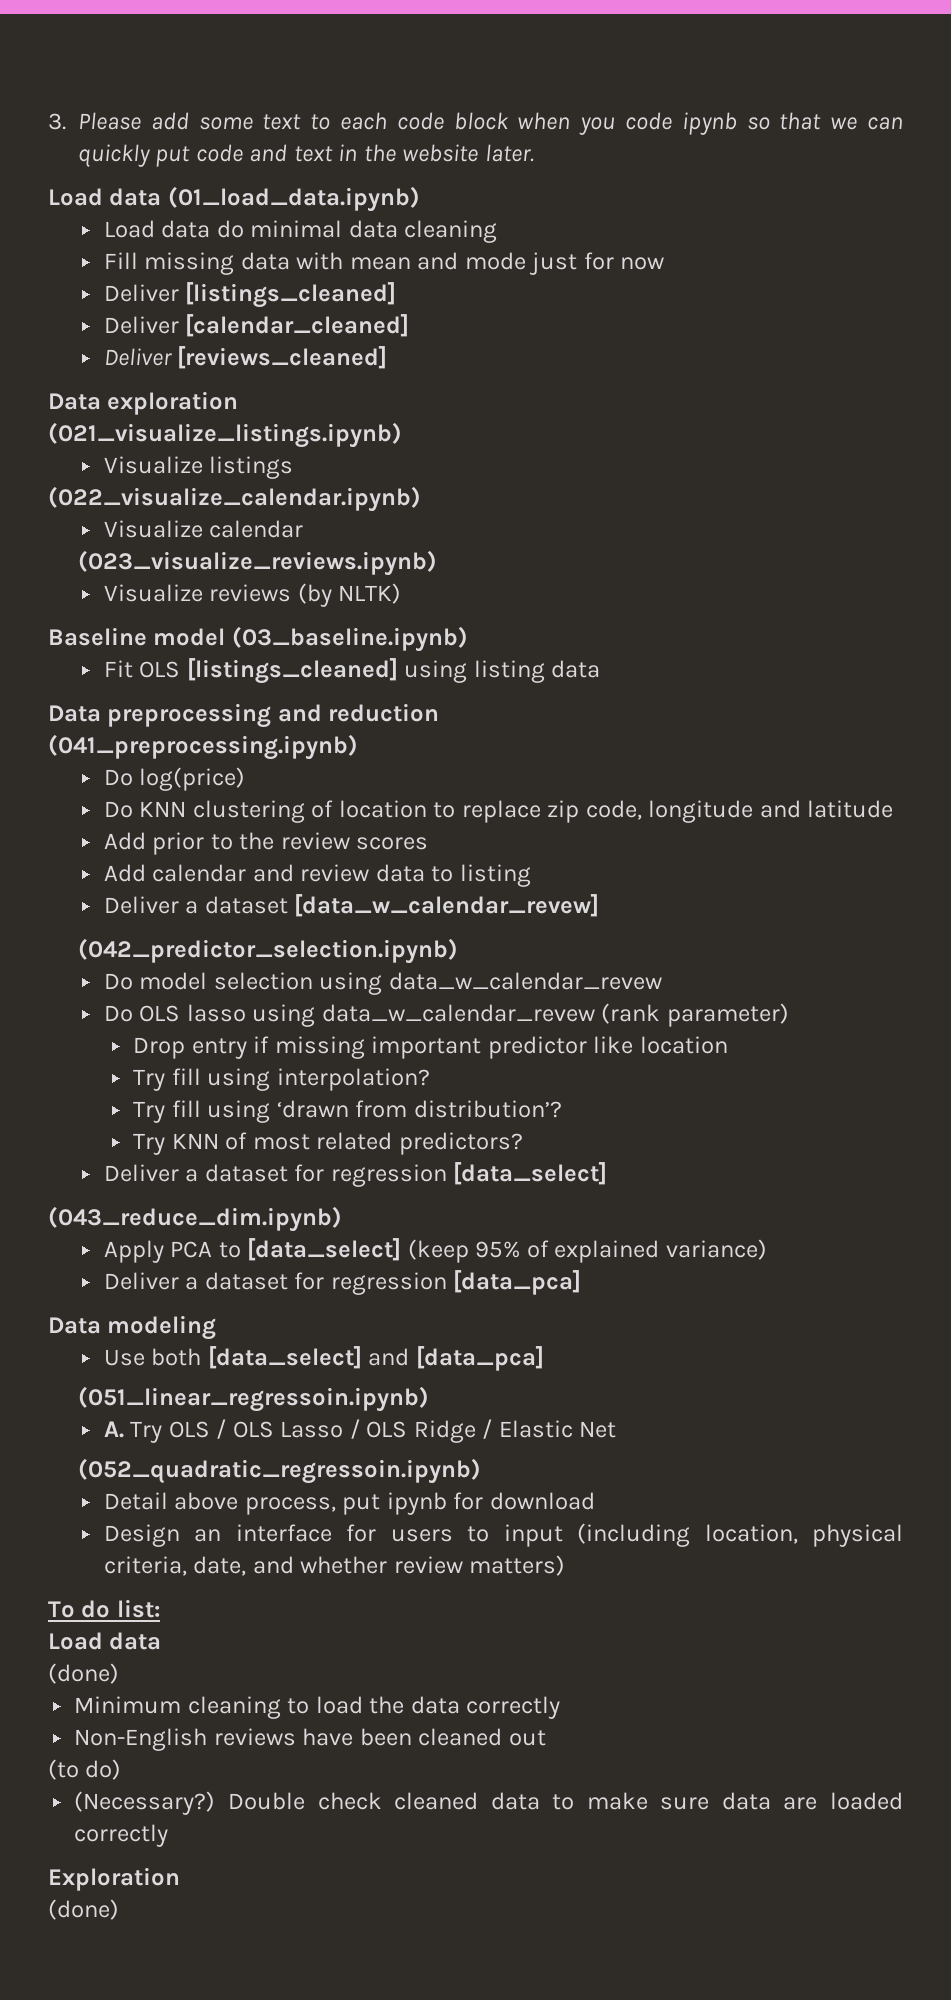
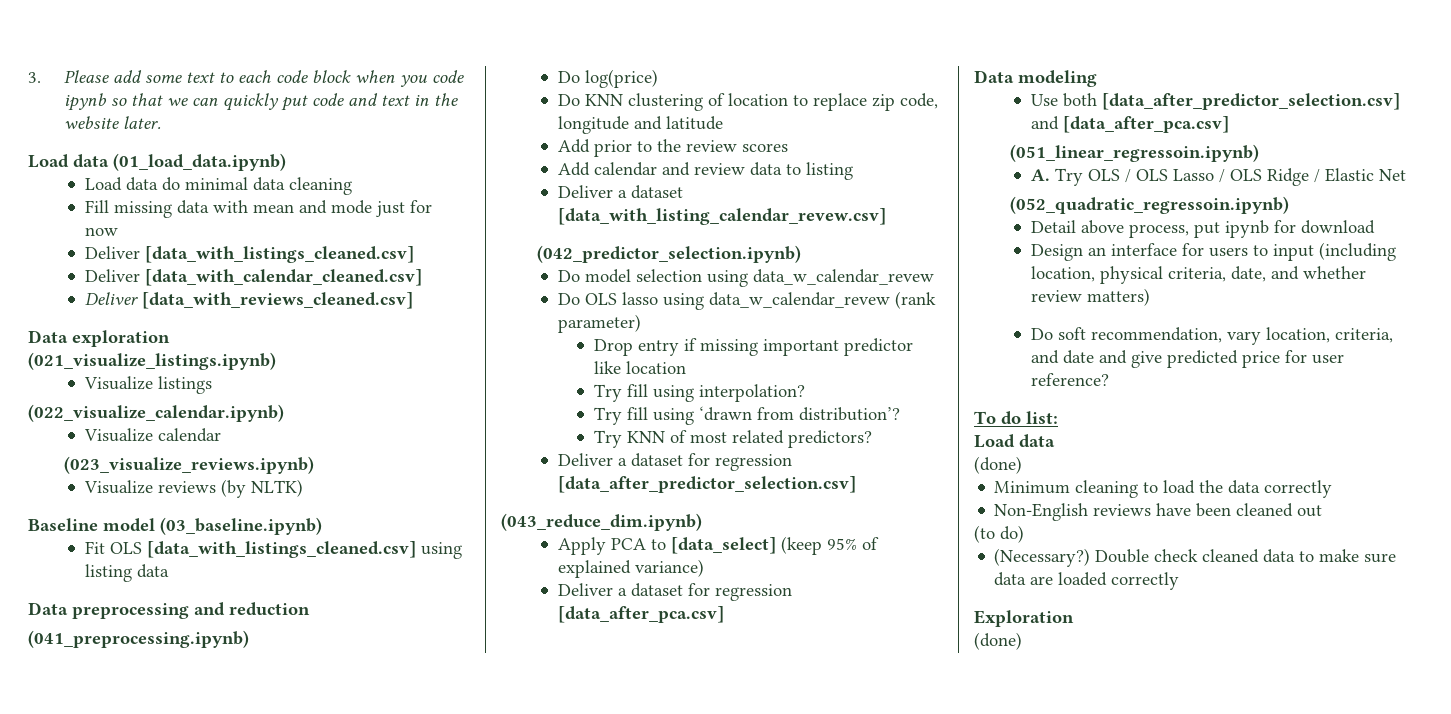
[185,282,397,308] [103,314,410,337] [103,346,388,369] [listings_cleaned] // Deliver [calendar_cleaned] // Deliver [reviews_cleaned] -> [144,246,414,263] [84,269,422,286] [84,292,413,309] [data_with_listings_cleaned.csv] // Deliver [data_with_calendar_cleaned.csv] // Deliver [data_with_reviews_cleaned.csv]
[186,658,398,684] [listings_cleaned] -> [146,541,416,558] [data_with_listings_cleaned.csv]
[294,894,600,917] [data_w_calendar_revew] -> [557,208,886,225] [data_with_listing_calendar_revew.csv]
[453,1162,608,1185] [data_select] -> [557,476,856,493] [data_after_predictor_selection.csv]
[453,1270,582,1295] [data_pca] -> [557,606,724,623] [data_after_pca.csv]
[207,1346,544,1371] [data_select] and [data_pca] -> [1101,93,1400,110] [1030,116,1229,133] [data_after_predictor_selection.csv] and [data_after_pca.csv]
(566, 1565) none -> [1030,327,1393,345] [1030,350,1344,368] [1030,373,1109,386] // Do soft recommendation, vary location, criteria, and date and give predicted price for user reference?

